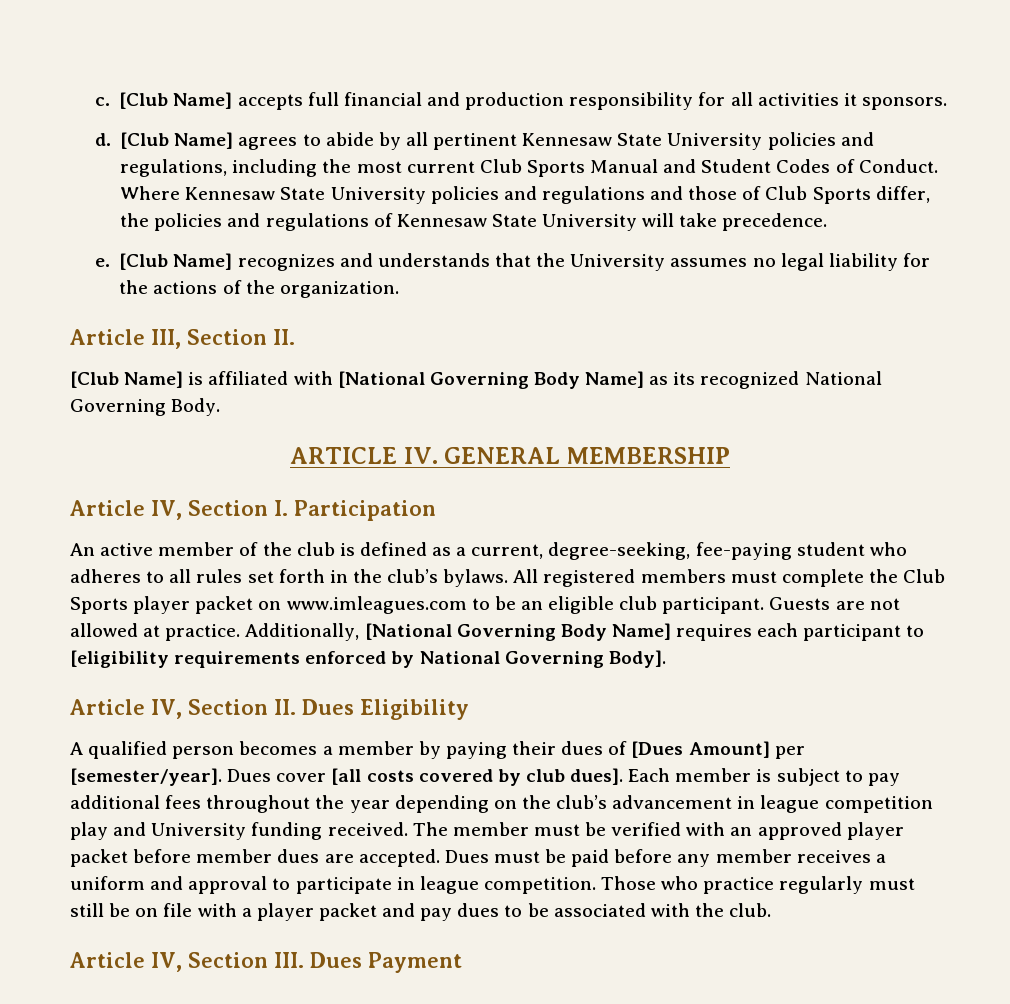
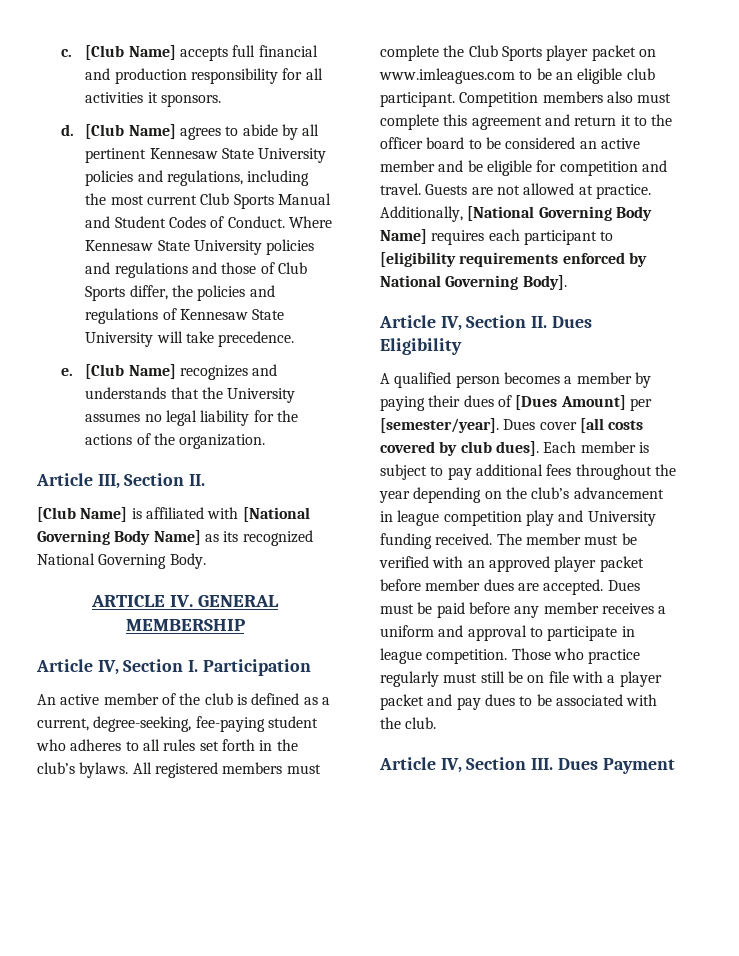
(765, 605) none -> [459,91,672,107] [380,114,673,130] [380,137,640,149] [380,160,667,176] [380,183,421,195] Competition members also must complete this agreement and return it to the officer board to be considered an active member and be eligible for competition and travel.

